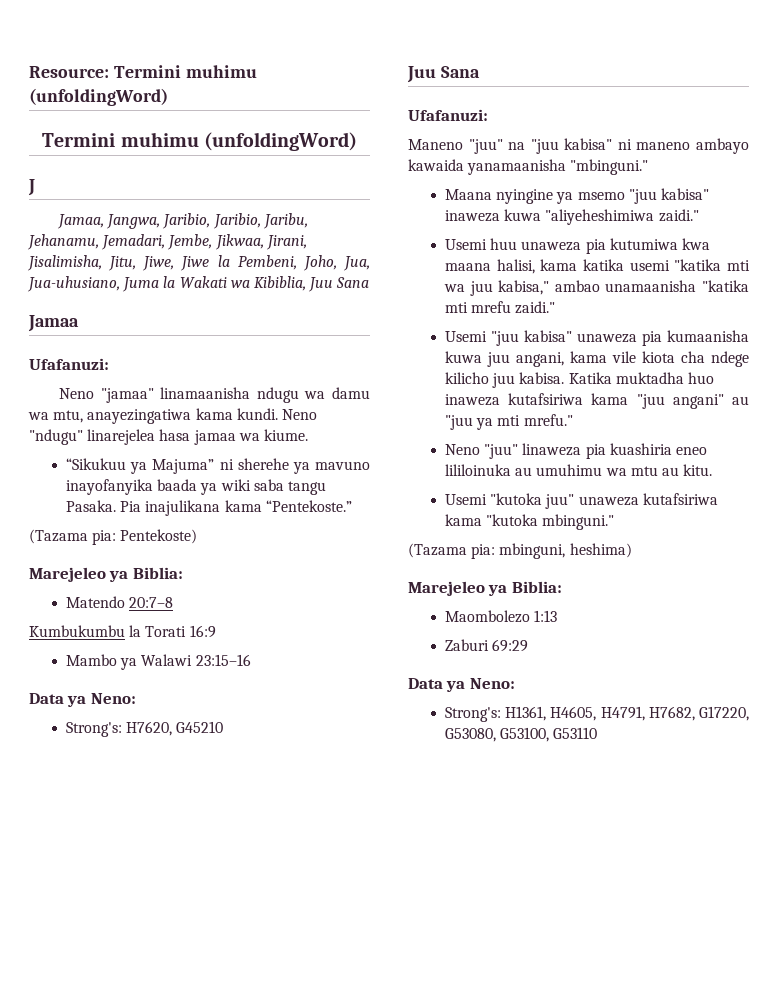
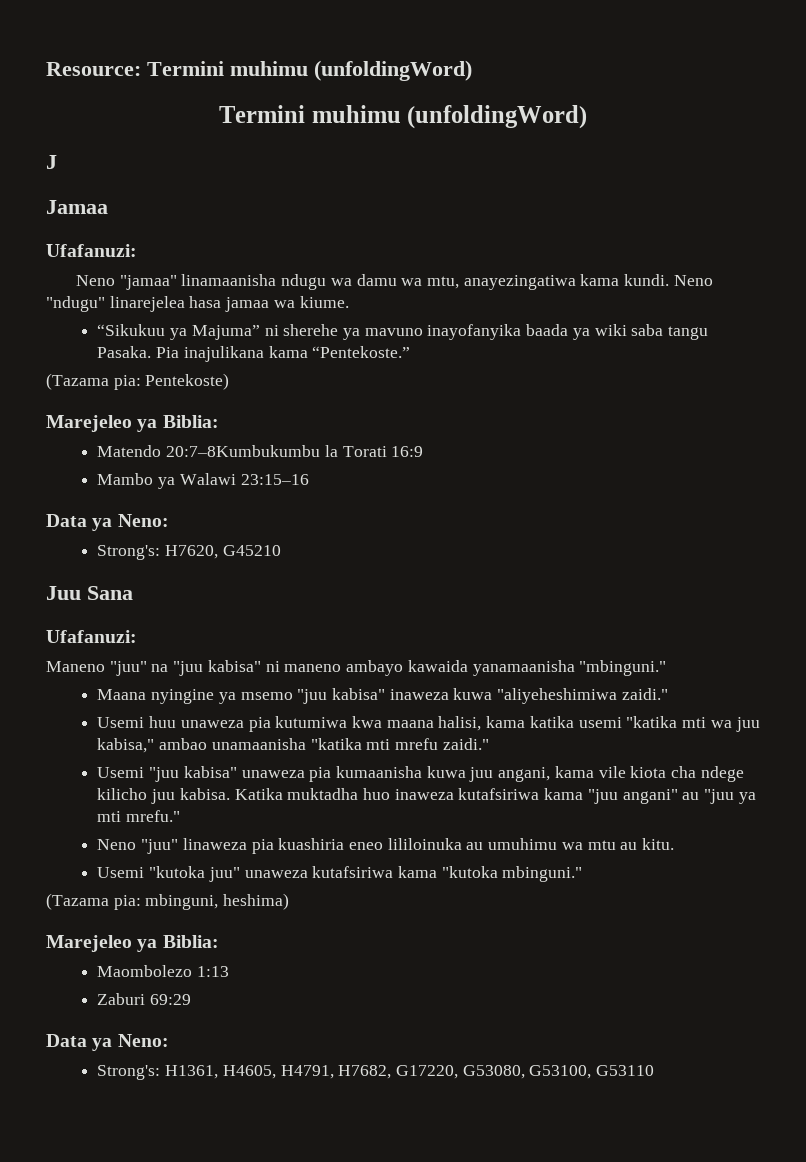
[56,213,308,229] [27,234,307,250] [27,255,370,271] [27,276,370,292] // Jamaa, Jangwa, Jaribio, Jaribio, Jaribu, Jehanamu, Jemadari, Jembe, Jikwaa, Jirani, Jisalimisha, Jitu, Jiwe, Jiwe la Pembeni, Joho, Jua, Jua-uhusiano, Juma la Wakati wa Kibiblia, Juu Sana -> (57, 162) none
[129,597,174,608] [29,625,125,637] 20:7–8 // Kumbukumbu -> [166,445,321,457] 20:7–8Kumbukumbu

